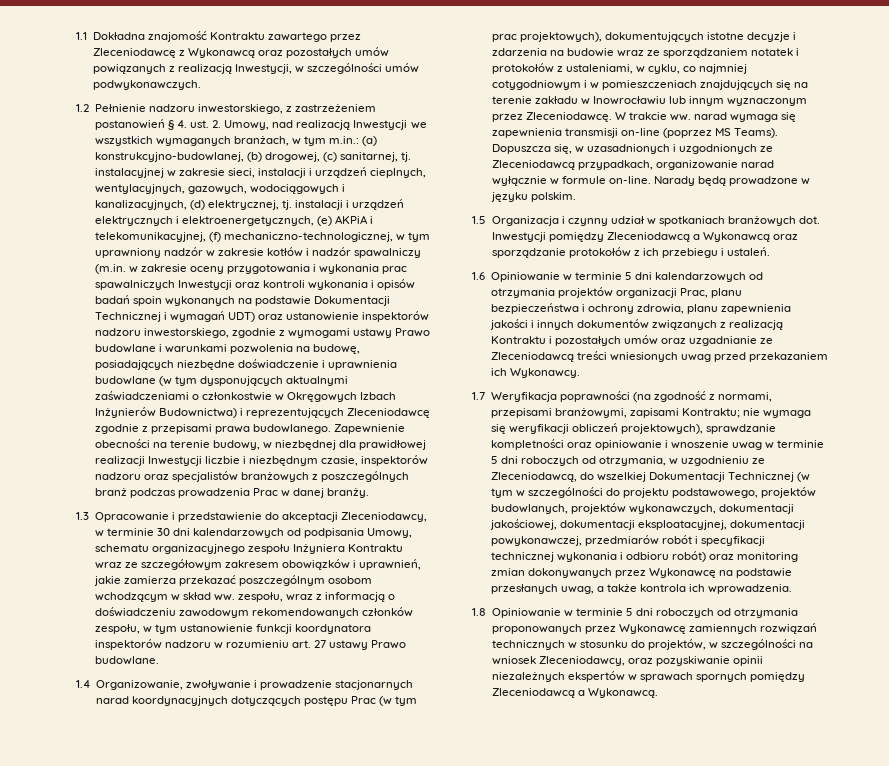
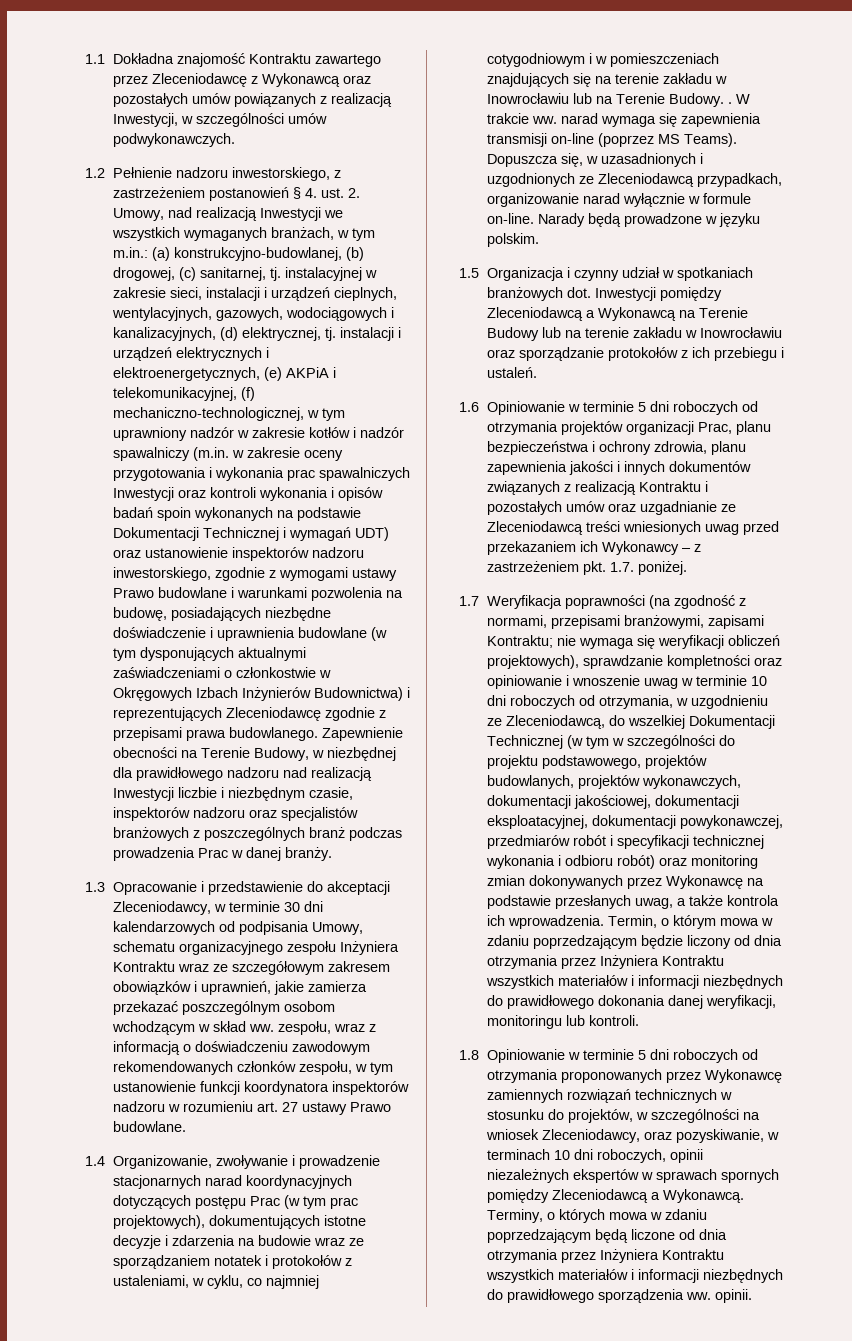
[169,440,260,450] terenie budowy, -> [200,747,309,761] Terenie Budowy,
[359,440,427,450] [94,456,145,466] prawidłowej realizacji -> [135,767,372,781] prawidłowego nadzoru nad realizacją
[689,96,808,106] [491,112,612,122] innym wyznaczonym przez Zleceniodawcę. -> [595,93,732,107] na Terenie Budowy. .
(770, 237) none -> [678,307,748,318] [486,327,782,341] na Terenie Budowy lub na terenie zakładu w Inowrocławiu
[655,272,747,282] kalendarzowych -> [672,401,738,415] roboczych
[509,368,580,378] Wykonawcy. -> [601,541,701,555] [486,561,687,575] Wykonawcy – z zastrzeżeniem pkt. 1.7. poniżej.
[490,456,498,464] 5 -> [750,676,767,686] 10
(793, 589) none -> [607,915,773,929] [486,935,782,949] [486,955,724,969] [485,975,783,989] [486,995,776,1009] [486,1015,639,1029] Termin, o którym mowa w zdaniu poprzedzającym będzie liczony od dnia otrzymania przez Inżyniera Kontraktu wszystkich materiałów i informacji niezbędnych do prawidłowego dokonania danej weryfikacji, monitoringu lub kontroli.
[655,656,730,666] pozyskiwanie -> [675,1129,779,1143] [486,1149,666,1163] pozyskiwanie, w terminach 10 dni roboczych,
(658, 693) none -> [486,1209,707,1223] [486,1229,727,1243] [486,1249,724,1263] [485,1269,783,1283] [486,1289,752,1303] Terminy, o których mowa w zdaniu poprzedzającym będą liczone od dnia otrzymania przez Inżyniera Kontraktu wszystkich materiałów i informacji niezbędnych do prawidłowego sporządzenia ww. opinii.

